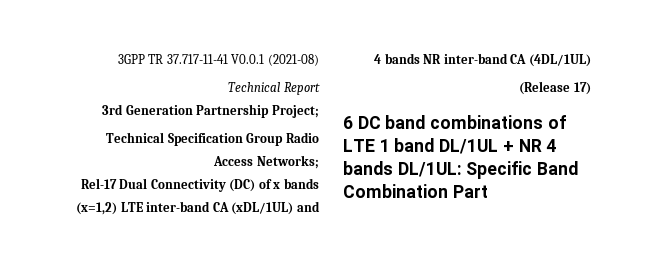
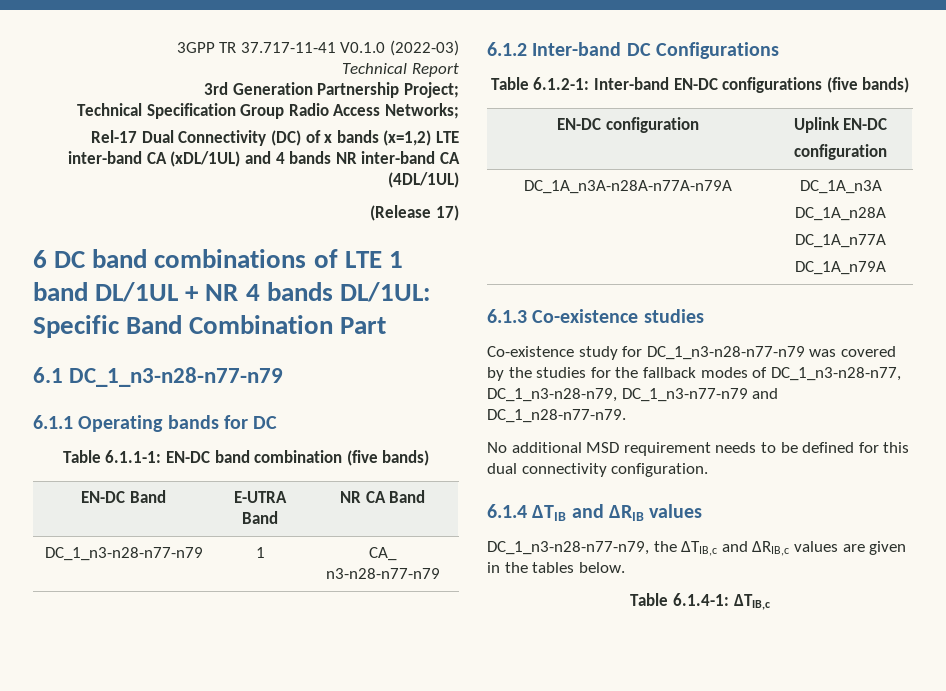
[231,54,319,66] V0.0.1 (2021-08) -> [340,40,459,56] V0.1.0 (2022-03)
(488, 191) none -> [33,367,284,387] [33,415,278,432] [62,450,430,466] [81,490,166,503] [234,491,287,503] [242,511,278,524] [339,490,426,503] [44,547,203,561] [255,547,265,558] [369,547,398,561] [325,568,440,579] [487,42,779,59] [490,77,910,93] [557,117,699,133] [793,117,888,133] [794,144,887,160] [524,180,732,194] [799,180,882,194] [795,207,886,221] [795,234,886,248] [795,261,886,275] [487,309,704,323] [487,346,896,360] [487,367,901,381] [487,388,779,402] [487,409,626,423] [487,442,910,456] [487,463,709,477] [487,504,703,521] [487,541,907,556] [487,562,625,573] [630,593,770,610] // 6.1 DC_1_n3-n28-n77-n79 // 6.1.1 Operating bands for DC // Table 6.1.1-1: EN-DC band combination (five bands) // EN-DC Band | E-UTRA Band | NR CA Band // DC_1_n3-n28-n77-n79 | 1 | CA_ n3-n28-n77-n79 // 6.1.2 Inter-band DC Configurations // Table 6.1.2-1: Inter-band EN-DC configurations (five bands) // EN-DC configuration | Uplink EN-DC // configuration // DC_1A_n3A-n28A-n77A-n79A | DC_1A_n3A // DC_1A_n28A // DC_1A_n77A // DC_1A_n79A // 6.1.3 Co-existence studies // Co-existence study for DC_1_n3-n28-n77-n79 was covered by the studies for the fallback modes of DC_1_n3-n28-n77, DC_1_n3-n28-n79, DC_1_n3-n77-n79 and DC_1_n28-n77-n79. // No additional MSD requirement needs to be defined for this dual connectivity configuration. // 6.1.4 ∆TIB and ∆RIB values // DC_1_n3-n28-n77-n79, the ΔTIB,c and ΔRIB,c values are given in the tables below. // Table 6.1.4-1: ΔTIB,c

